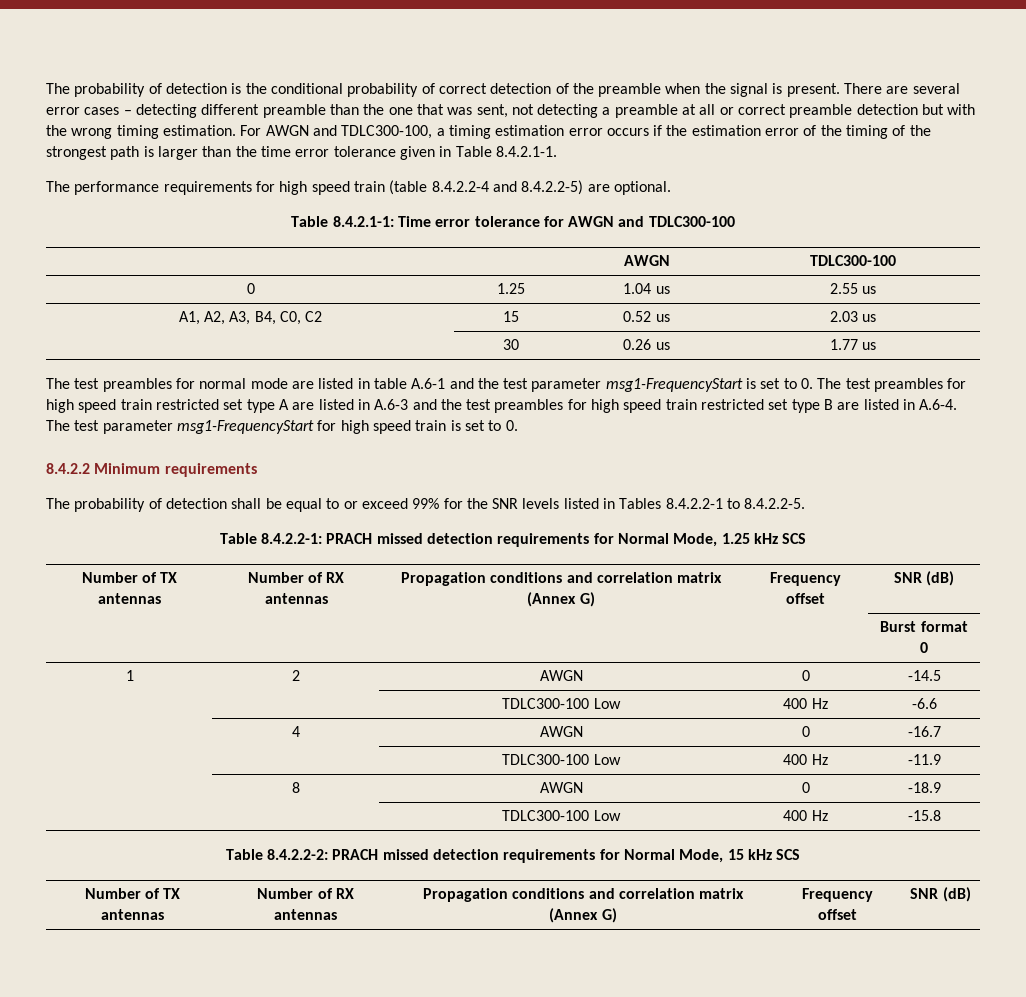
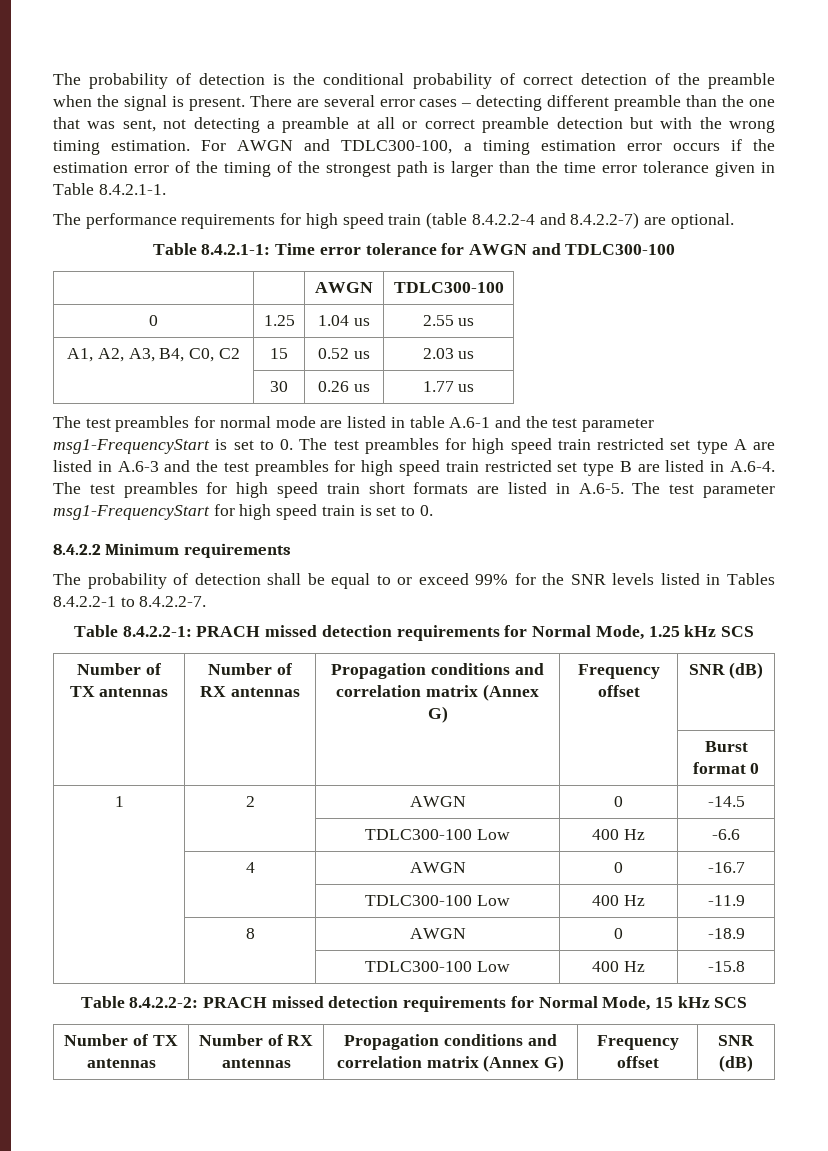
[521,180,584,195] 8.4.2.2-5) -> [570,212,640,229] 8.4.2.2-7)
(100, 425) none -> [123,482,695,498] preambles for high speed train short formats are listed in A.6-5. The test
[744,498,806,509] 8.4.2.2-5. -> [139,596,207,607] 8.4.2.2-7.

